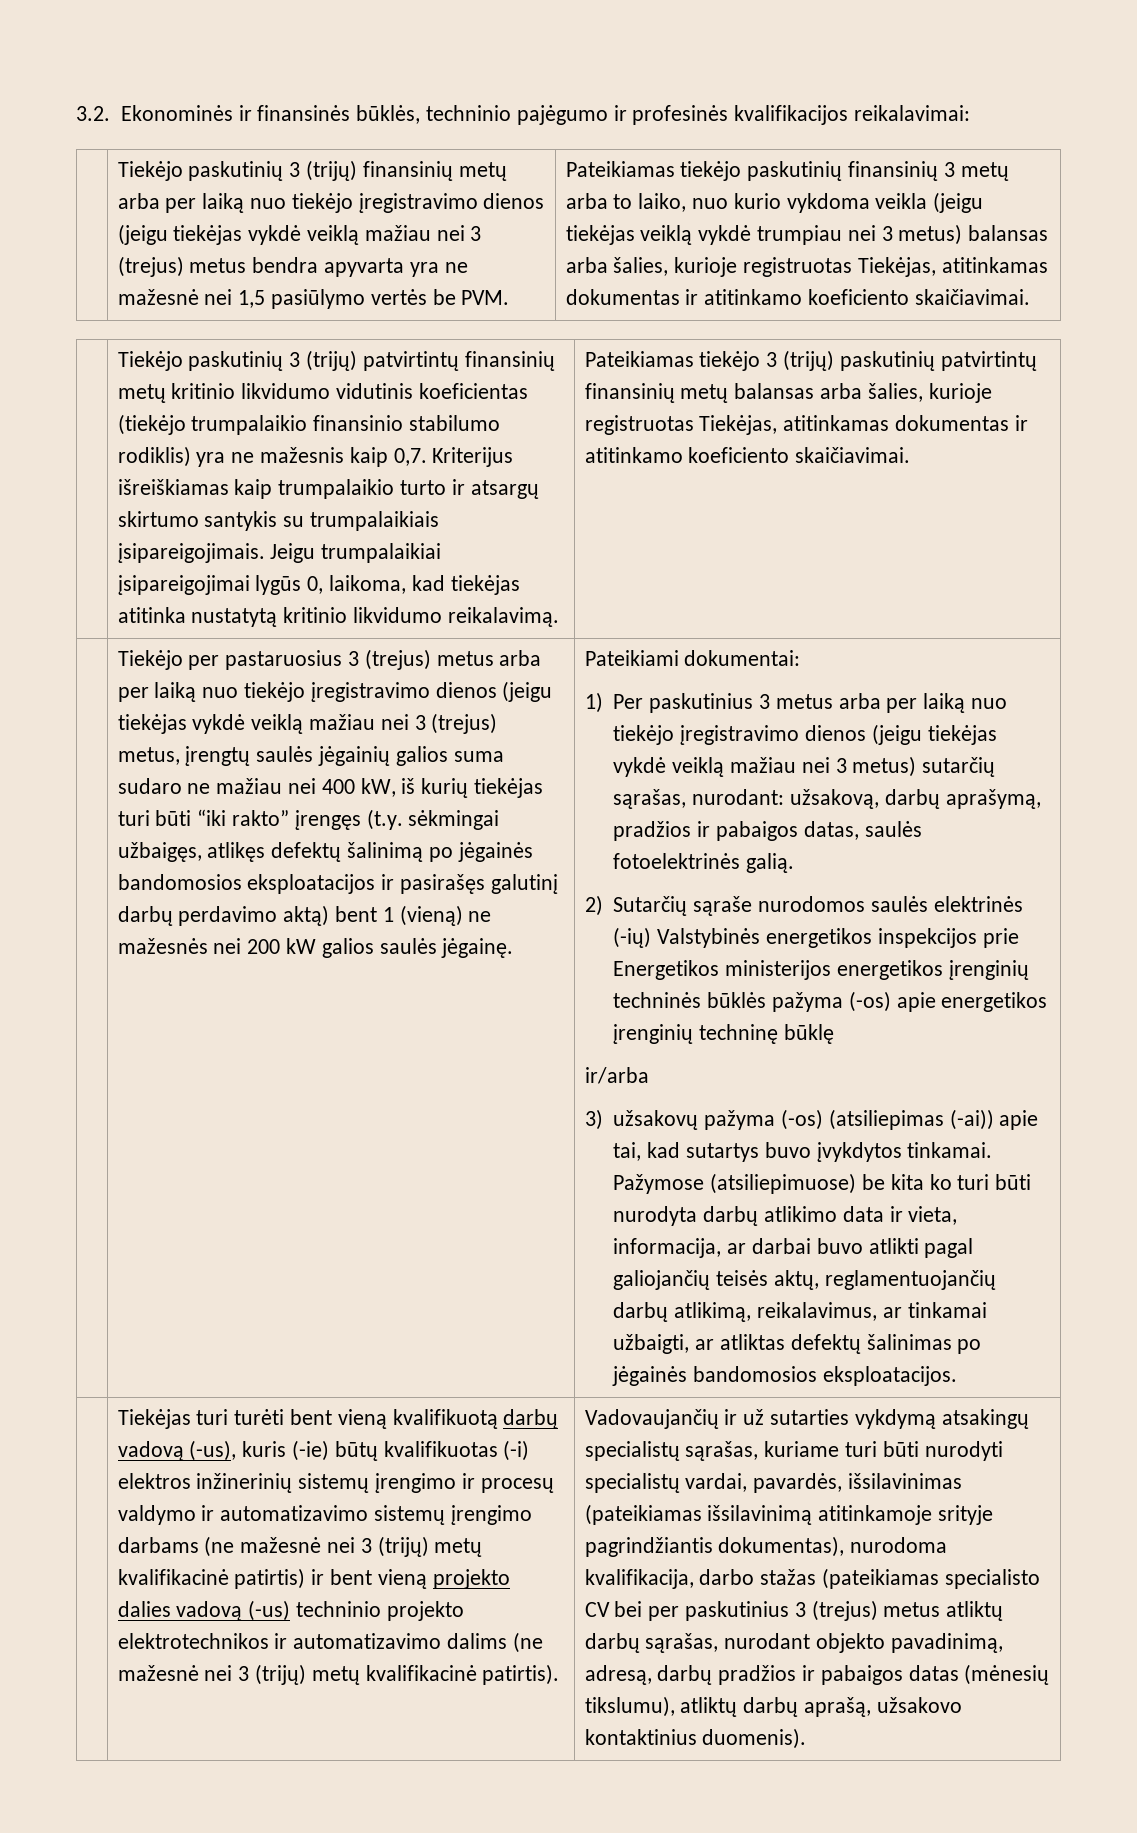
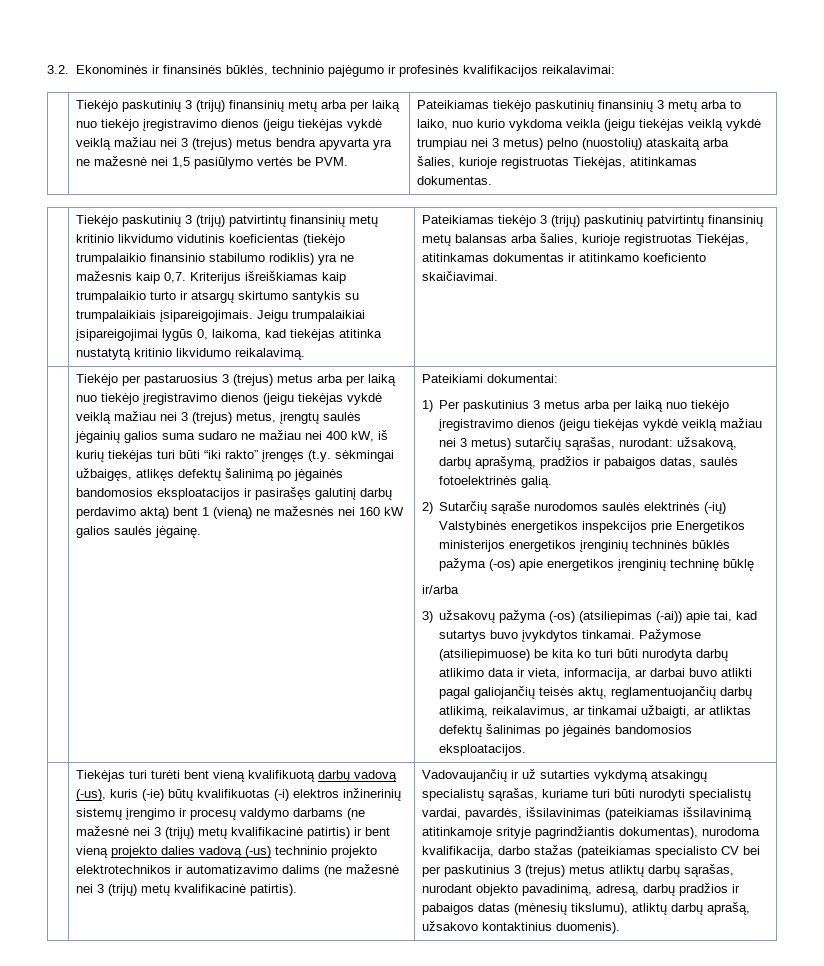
[968,225,1049,241] [565,257,1048,277] [565,289,1030,305] balansas arba šalies, kurioje registruotas Tiekėjas, atitinkamas dokumentas ir atitinkamo koeficiento skaičiavimai. -> [546,138,729,150] [416,156,697,169] [416,176,492,185] pelno (nuostolių) ataskaitą arba šalies, kurioje registruotas Tiekėjas, atitinkamas dokumentas.
[247,939,281,954] 200 -> [358,507,380,516] 160
[201,1505,532,1525] ir automatizavimo sistemų įrengimo -> (289, 814) none

